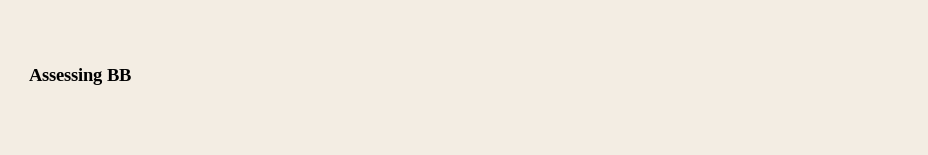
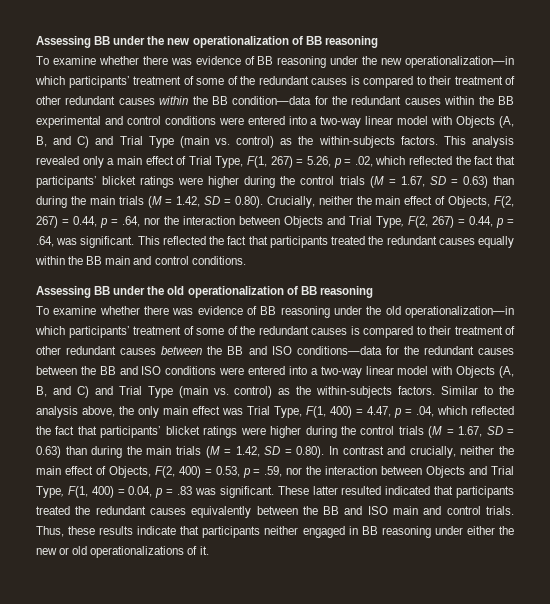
[29,68,131,85] Assessing BB -> [36,36,378,48] [36,56,514,68] [35,76,515,88] [36,96,514,105] [36,116,514,128] [36,136,514,148] [36,156,516,168] [36,176,514,188] [36,196,514,208] [36,216,514,228] [36,236,514,248] [35,256,246,265] [36,286,373,298] [36,306,514,318] [35,326,515,338] [36,346,514,355] [36,366,514,378] [36,386,514,398] [36,406,514,418] [36,426,514,438] [36,446,514,458] [36,466,514,478] [36,486,514,498] [36,506,515,518] [36,526,515,538] [36,546,209,558] Assessing BB under the new operationalization of BB reasoning // To examine whether there was evidence of BB reasoning under the new operationalization—in which participants’ treatment of some of the redundant causes is compared to their treatment of other redundant causes within the BB condition—data for the redundant causes within the BB experimental and control conditions were entered into a two-way linear model with Objects (A, B, and C) and Trial Type (main vs. control) as the within-subjects factors. This analysis revealed only a main effect of Trial Type, F(1, 267) = 5.26, p = .02, which reflected the fact that participants’ blicket ratings were higher during the control trials (M = 1.67, SD = 0.63) than during the main trials (M = 1.42, SD = 0.80). Crucially, neither the main effect of Objects, F(2, 267) = 0.44, p = .64, nor the interaction between Objects and Trial Type, F(2, 267) = 0.44, p = .64, was significant. This reflected the fact that participants treated the redundant causes equally within the BB main and control conditions. // Assessing BB under the old operationalization of BB reasoning // To examine whether there was evidence of BB reasoning under the old operationalization—in which participants’ treatment of some of the redundant causes is compared to their treatment of other redundant causes between the BB and ISO conditions—data for the redundant causes between the BB and ISO conditions were entered into a two-way linear model with Objects (A, B, and C) and Trial Type (main vs. control) as the within-subjects factors. Similar to the analysis above, the only main effect was Trial Type, F(1, 400) = 4.47, p = .04, which reflected the fact that participants’ blicket ratings were higher during the control trials (M = 1.67, SD = 0.63) than during the main trials (M = 1.42, SD = 0.80). In contrast and crucially, neither the main effect of Objects, F(2, 400) = 0.53, p = .59, nor the interaction between Objects and Trial Type, F(1, 400) = 0.04, p = .83 was significant. These latter resulted indicated that participants treated the redundant causes equivalently between the BB and ISO main and control trials. Thus, these results indicate that participants neither engaged in BB reasoning under either the new or old operationalizations of it.

